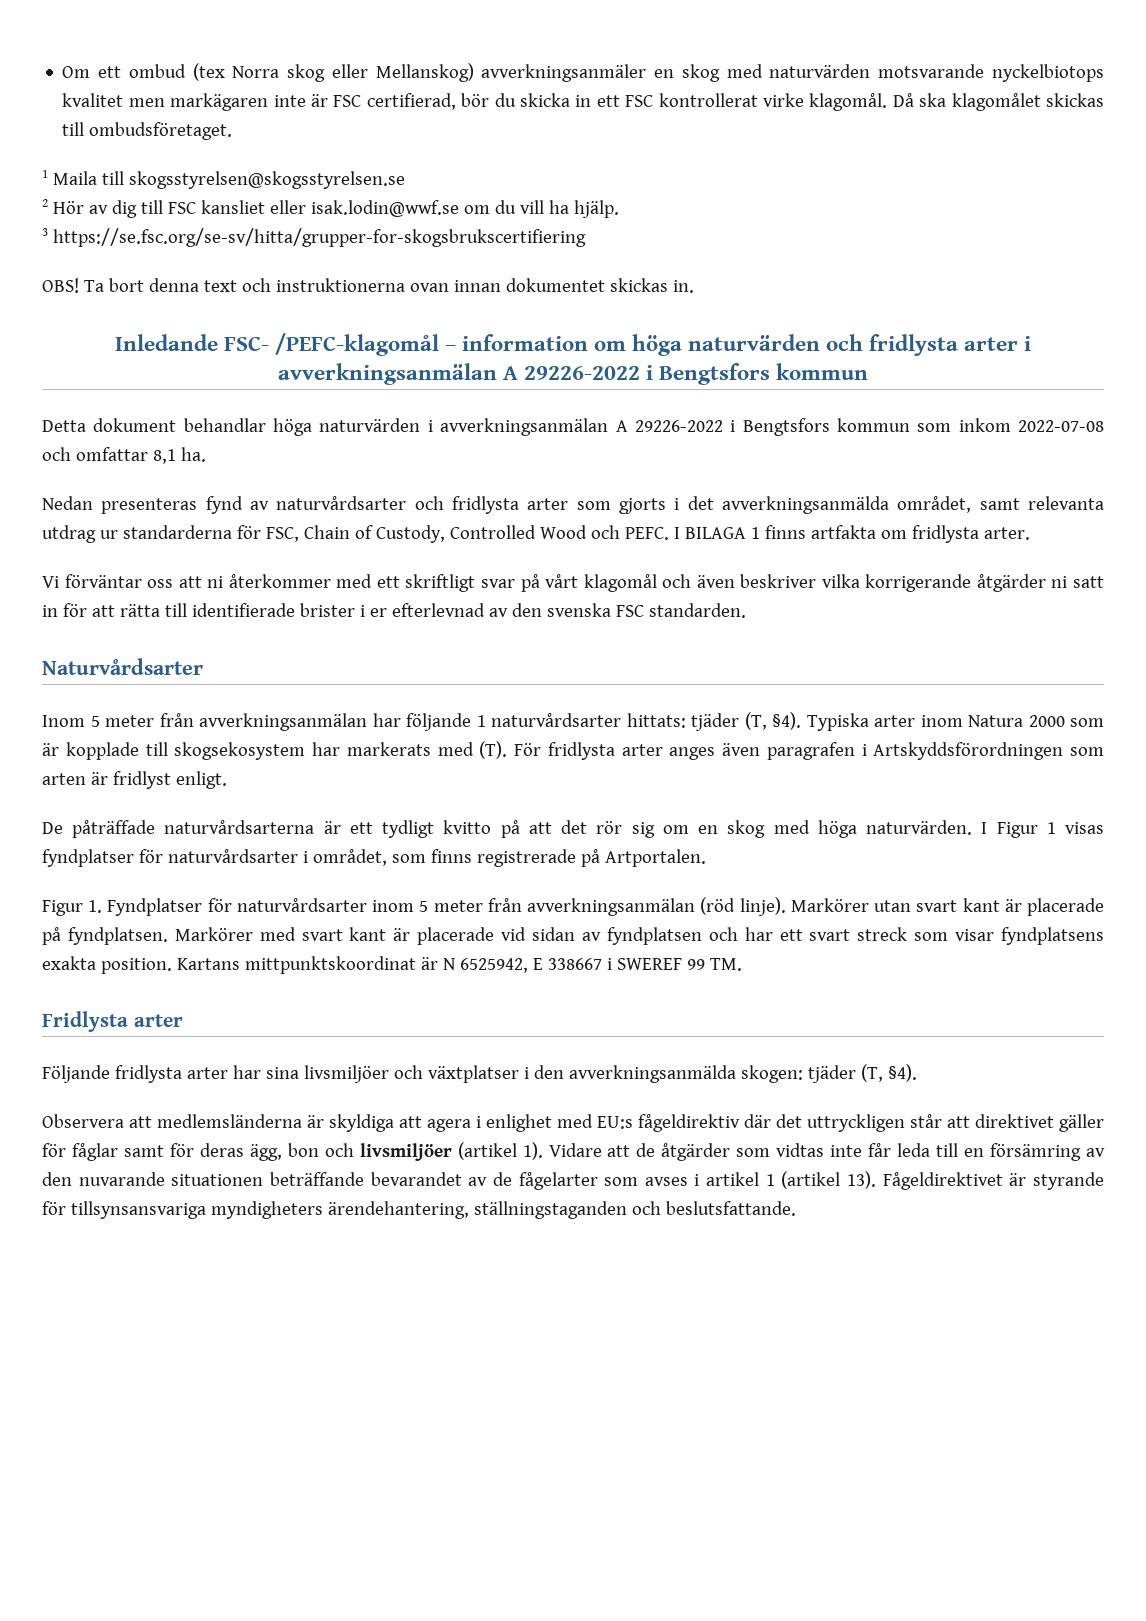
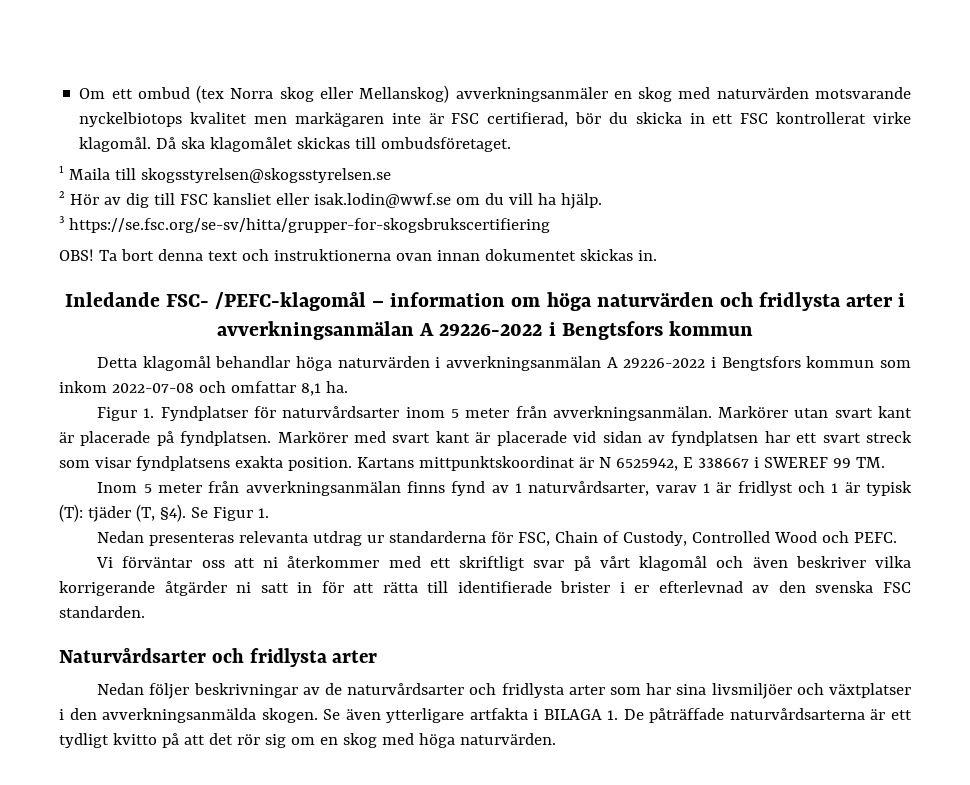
[93,418,177,432] dokument -> [142,356,211,371] klagomål
[42,496,1020,514] Nedan presenteras fynd av naturvårdsarter och fridlysta arter som gjorts i det avverkningsanmälda området, samt -> [97,406,913,421] [59,431,912,446] [59,456,885,471] [97,481,913,496] [59,504,269,522] [97,531,235,546] Figur 1. Fyndplatser för naturvårdsarter inom 5 meter från avverkningsanmälan. Markörer utan svart kant är placerade på fyndplatsen. Markörer med svart kant är placerade vid sidan av fyndplatsen har ett svart streck som visar fyndplatsens exakta position. Kartans mittpunktskoordinat är N 6525942, E 338667 i SWEREF 99 TM. // Inom 5 meter från avverkningsanmälan finns fynd av 1 naturvårdsarter, varav 1 är fridlyst och 1 är typisk (T): tjäder (T, §4). Se Figur 1. // Nedan presenteras
[673,525,1030,543] I BILAGA 1 finns artfakta om fridlysta arter. -> (898, 537) none
[42,712,1104,731] [42,741,1104,760] [42,771,227,789] // Inom 5 meter från avverkningsanmälan har följande 1 naturvårdsarter hittats: tjäder (T, §4). Typiska arter inom Natura 2000 som är kopplade till skogsekosystem har markerats med (T). För fridlysta arter anges även paragrafen i Artskyddsförordningen som arten är fridlyst enligt. // -> [211,648,378,667] [97,683,912,699] [59,708,619,723] och fridlysta arter // Nedan följer beskrivningar av de naturvårdsarter och fridlysta arter som har sina livsmiljöer och växtplatser i den avverkningsanmälda skogen. Se även ytterligare artfakta i BILAGA 1.
[981,822,1104,838] [42,849,706,867] [42,897,1105,916] [42,927,1105,945] [42,956,742,974] [42,1011,183,1032] [42,1064,917,1083] [42,1114,1104,1132] [42,1142,1105,1161] [42,1171,1104,1190] [42,1201,796,1219] I Figur 1 visas fyndplatser för naturvårdsarter i området, som finns registrerade på Artportalen. // Figur 1. Fyndplatser för naturvårdsarter inom 5 meter från avverkningsanmälan (röd linje). Markörer utan svart kant är placerade på fyndplatsen. Markörer med svart kant är placerade vid sidan av fyndplatsen och har ett svart streck som visar fyndplatsens exakta position. Kartans mittpunktskoordinat är N 6525942, E 338667 i SWEREF 99 TM. // Fridlysta arter // Följande fridlysta arter har sina livsmiljöer och växtplatser i den avverkningsanmälda skogen: tjäder (T, §4). // Observera att medlemsländerna är skyldiga att agera i enlighet med EU:s fågeldirektiv där det uttryckligen står att direktivet gäller för fåglar samt för deras ägg, bon och livsmiljöer (artikel 1). Vidare att de åtgärder som vidtas inte får leda till en försämring av den nuvarande situationen beträffande bevarandet av de fågelarter som avses i artikel 1 (artikel 13). Fågeldirektivet är styrande för tillsynsansvariga myndigheters ärendehantering, ställningstaganden och beslutsfattande. -> (556, 739) none

